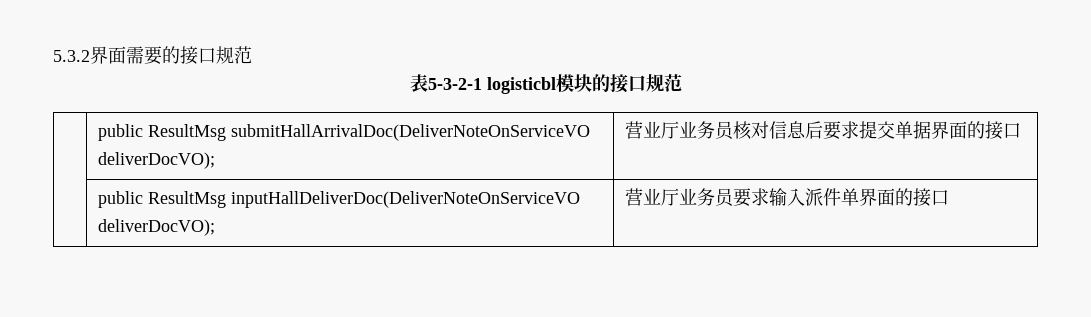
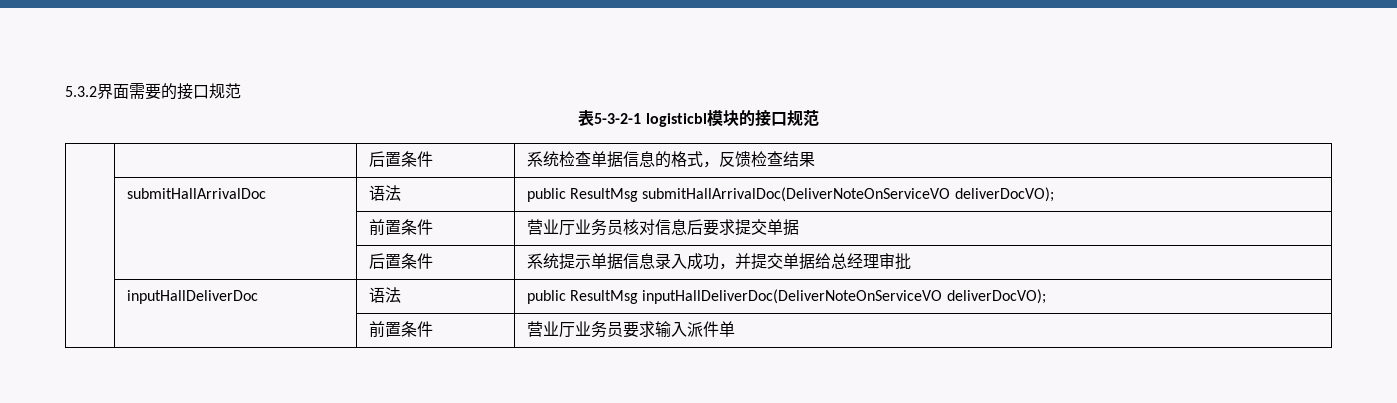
(682, 83) none -> [368,151,433,167] [526,151,815,168] [126,188,266,199] [368,185,401,201] | 后置条件 | 系统检查单据信息的格式，反馈检查结果 // | submitHallArrivalDoc | 语法 |
(216, 160) none -> [368,219,433,236] // | | 前置条件
[931,121,1022,140] 界面的接口 // -> [368,253,433,269] [526,253,911,270] [126,290,258,304] [368,287,401,303] // | | 后置条件 | 系统提示单据信息录入成功，并提交单据给总经理审批 // | inputHallDeliverDoc | 语法
(216, 227) none -> [368,321,433,338] // | | 前置条件
[859,188,950,207] 界面的接口 -> (735, 329) none

